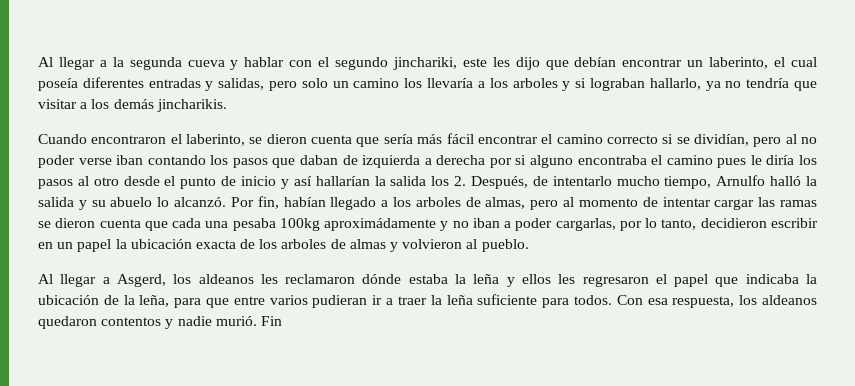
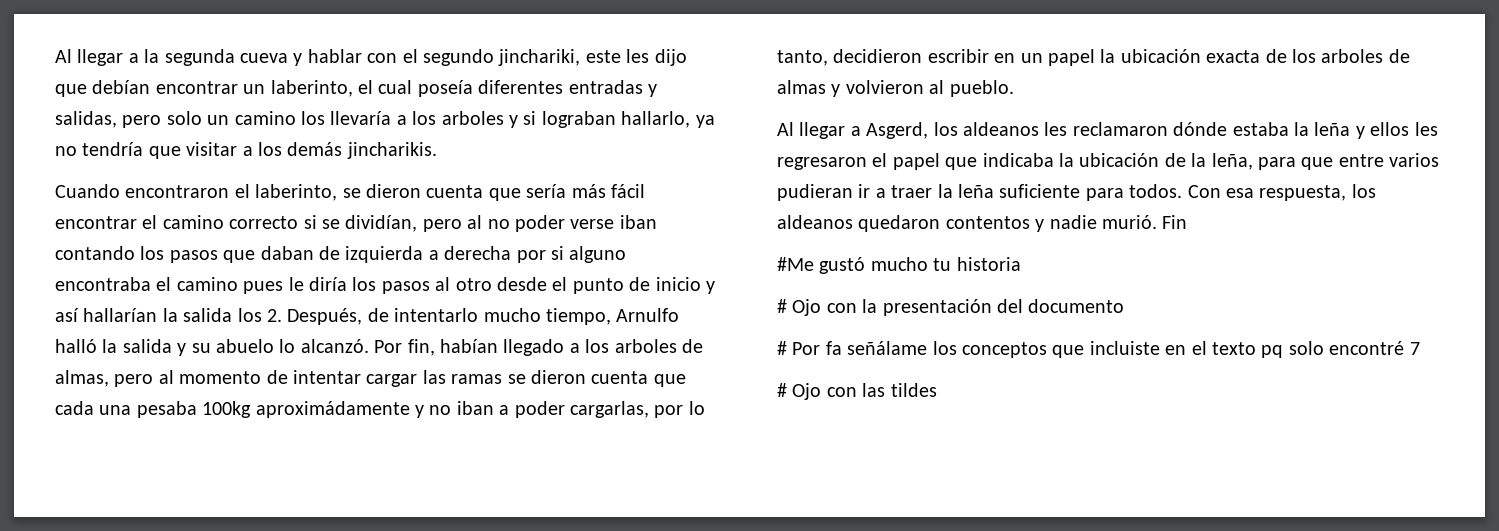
(282, 321) none -> [777,257,1021,274] [777,299,1125,316] [777,341,1420,358] [777,383,937,400] // #Me gustó mucho tu historia // # Ojo con la presentación del documento // # Por fa señálame los conceptos que incluiste en el texto pq solo encontré 7 // # Ojo con las tildes

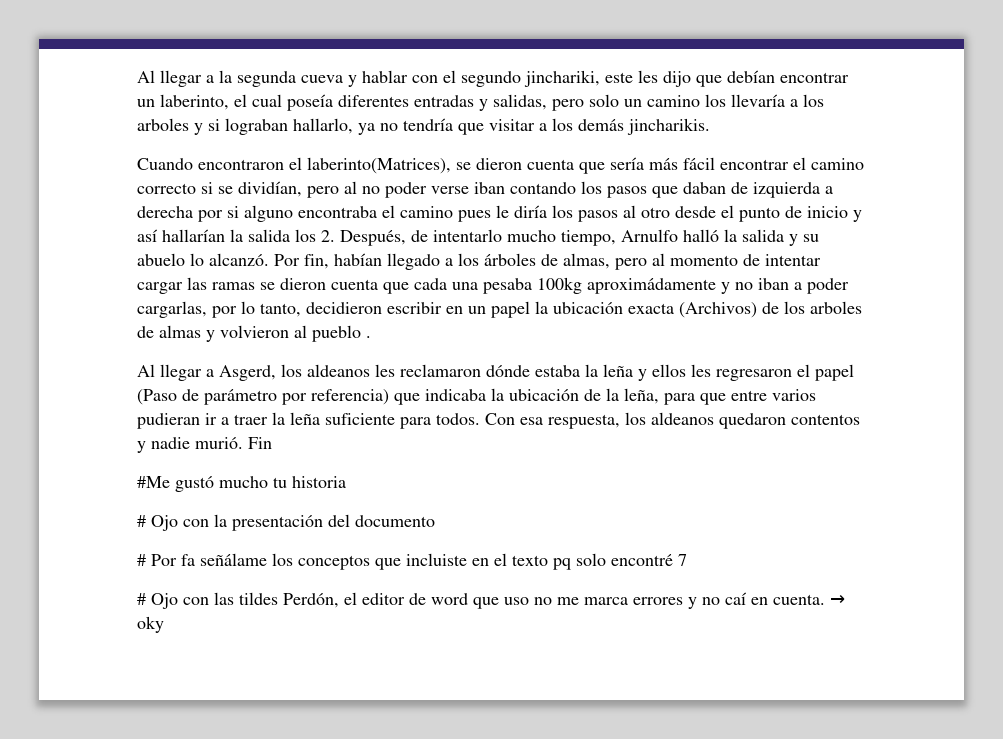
[255,184,338,201] laberinto, -> [307,157,451,174] laberinto(Matrices),
[614,339,677,353] arboles -> [484,253,536,266] árboles
(1261, 56) none -> [679,302,757,318] (Archivos)
[949,80,1014,97] pueblo. -> [312,325,371,342] pueblo .
(940, 161) none -> [137,389,389,405] (Paso de parámetro por referencia)
(937, 390) none -> [283,592,845,609] [137,616,164,633] Perdón, el editor de word que uso no me marca errores y no caí en cuenta. → oky

